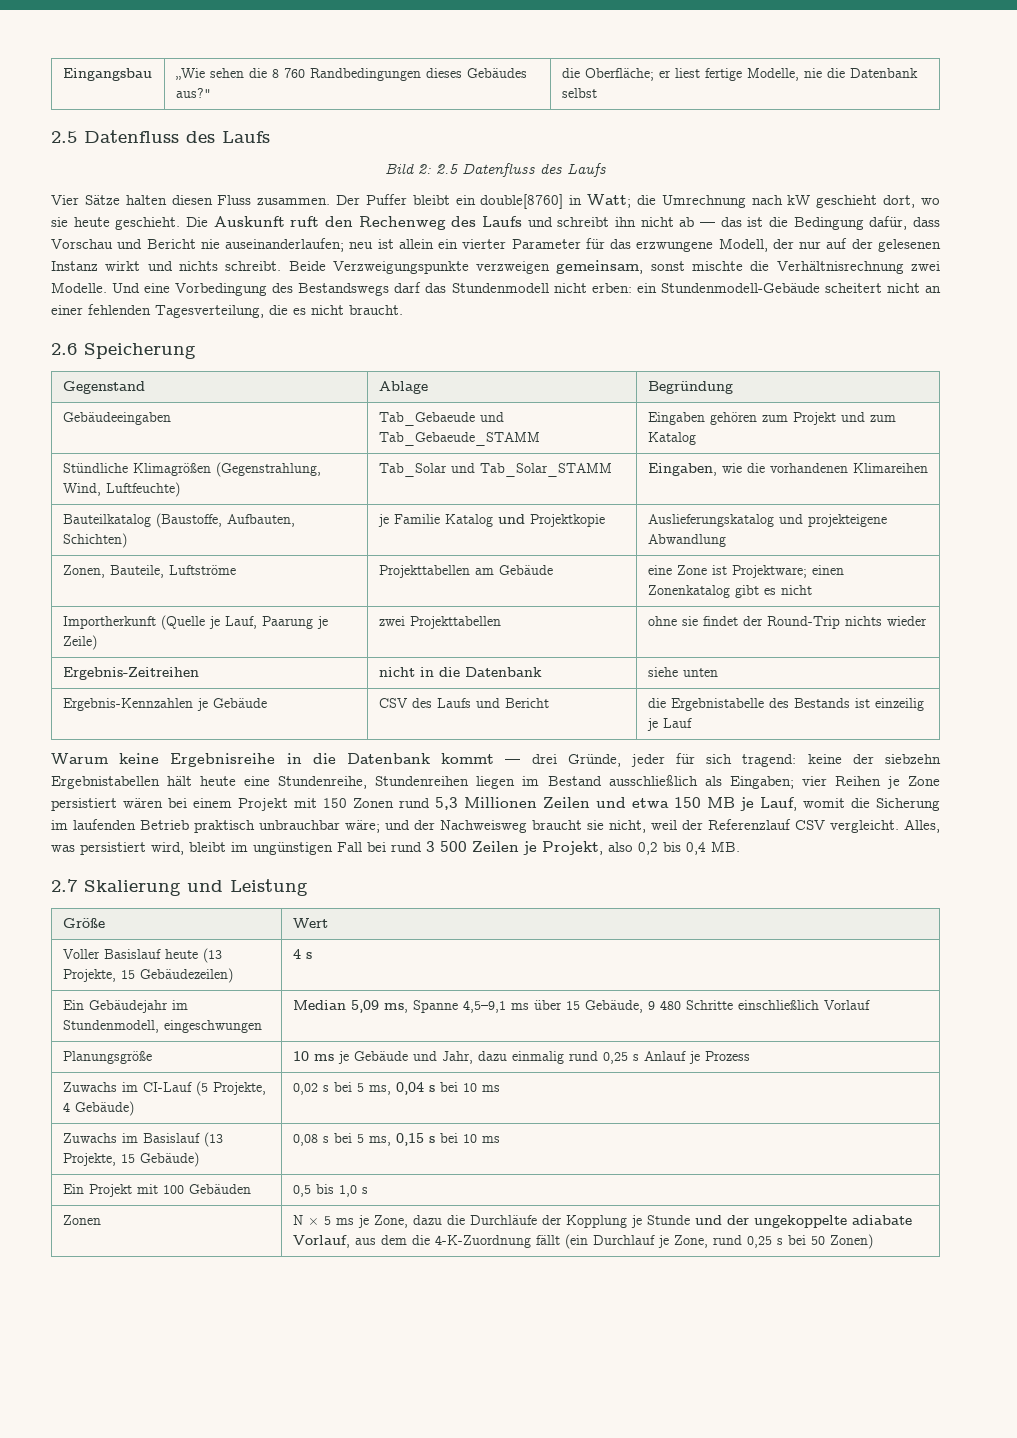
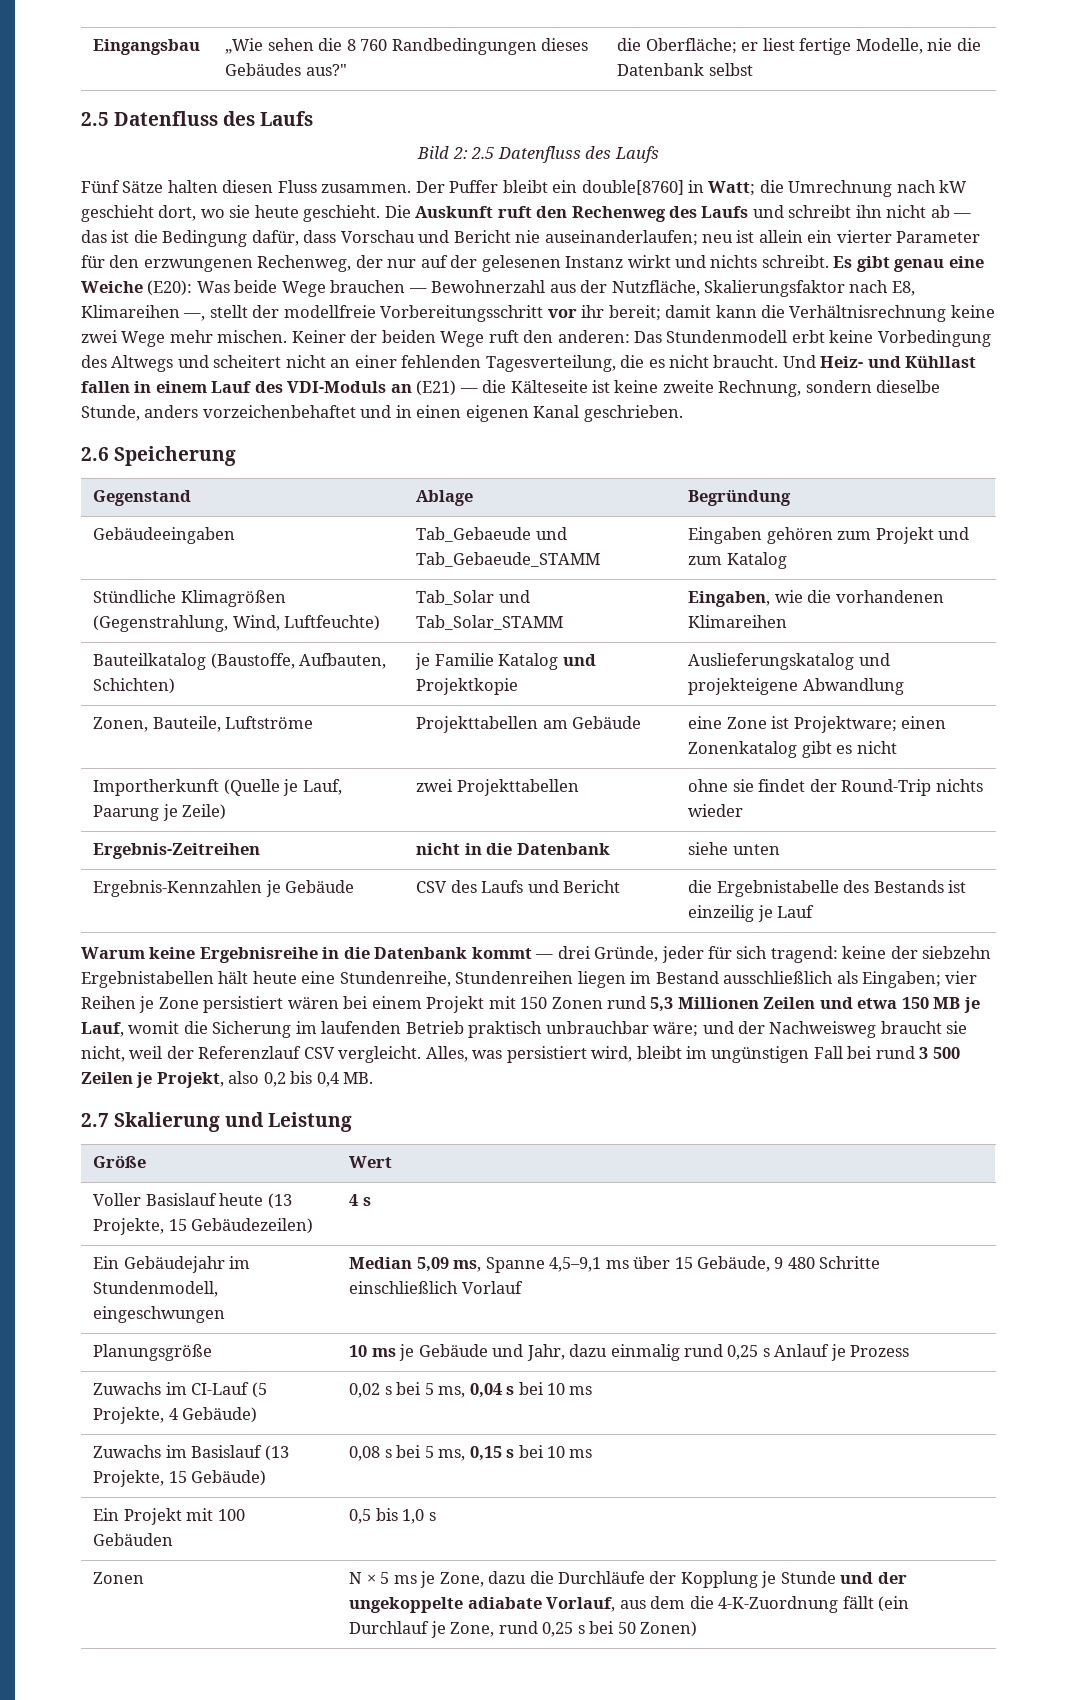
[51,195,79,205] Vier -> [81,180,120,193] Fünf
[610,238,768,252] das erzwungene Modell, -> [109,255,352,272] den erzwungenen Rechenweg,
[288,260,940,274] [51,282,820,296] Beide Verzweigungspunkte verzweigen gemeinsam, sonst mischte die Verhältnisrechnung zwei Modelle. Und eine Vorbedingung des Bestandswegs darf das Stundenmodell nicht erben: ein Stundenmodell-Gebäude -> [833,256,984,272] [81,280,915,297] [81,305,995,322] [81,330,991,347] [81,355,209,372] Es gibt genau eine Weiche (E20): Was beide Wege brauchen — Bewohnerzahl aus der Nutzfläche, Skalierungsfaktor nach E8, Klimareihen —, stellt der modellfreie Vorbereitungsschritt vor ihr bereit; damit kann die Verhältnisrechnung keine zwei Wege mehr mischen. Keiner der beiden Wege ruft den anderen: Das Stundenmodell erbt keine Vorbedingung des Altwegs und
(403, 310) none -> [782,355,977,368] [81,380,941,397] [81,405,683,422] Und Heiz- und Kühllast fallen in einem Lauf des VDI-Moduls an (E21) — die Kälteseite ist keine zweite Rechnung, sondern dieselbe Stunde, anders vorzeichenbehaftet und in einen eigenen Kanal geschrieben.

